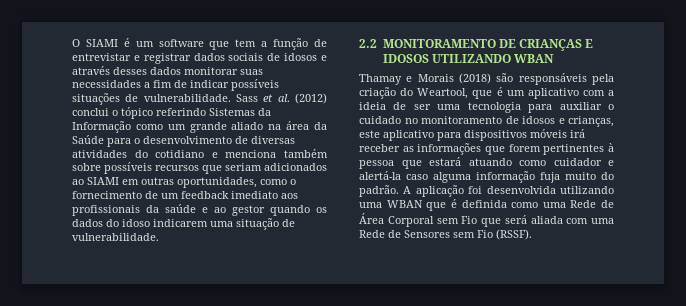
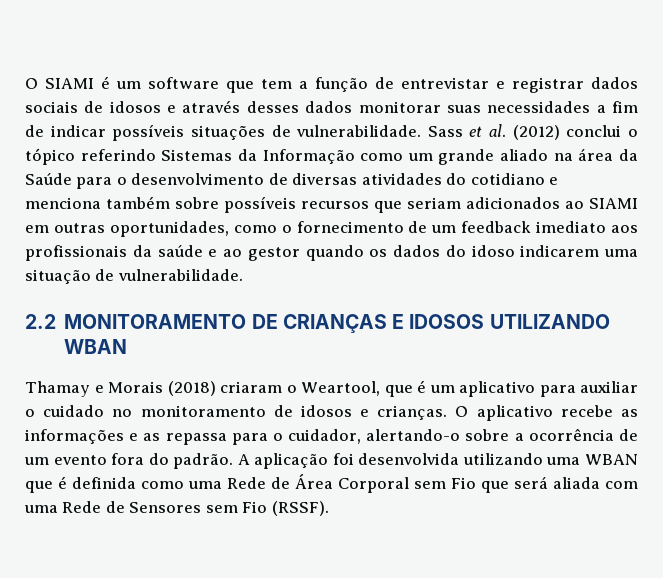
[496,73,614,85] [359,87,414,99] são responsáveis pela criação do -> [220,381,297,393] criaram o
[582,90,614,96] [359,102,521,113] com a ideia de ser uma tecnologia -> (535, 389) none
[568,116,614,127] [359,129,585,141] [359,143,614,155] [359,157,614,169] [359,171,596,183] crianças, este aplicativo para dispositivos móveis irá receber as informações que forem pertinentes à pessoa que estará atuando como cuidador e alertá-la caso alguma informação fuja muito -> [377,405,638,421] [25,428,638,445] [24,453,145,465] crianças. O aplicativo recebe as informações e as repassa para o cuidador, alertando-o sobre a ocorrência de um evento fora

